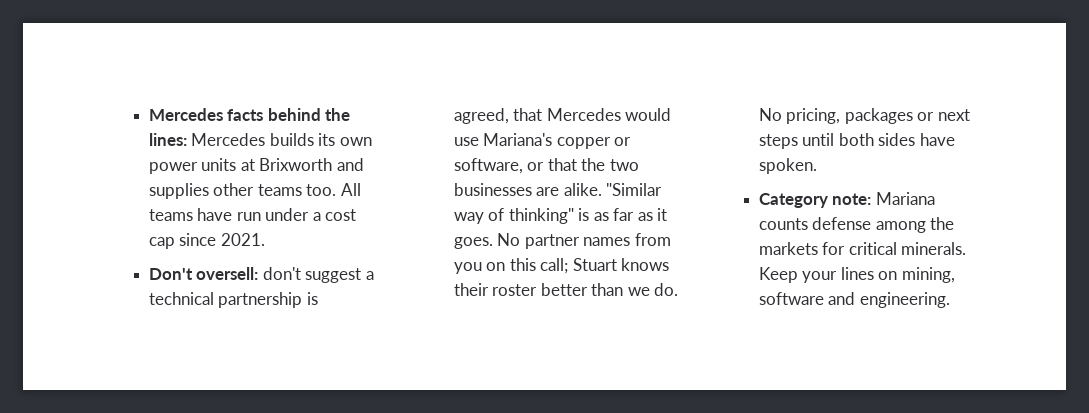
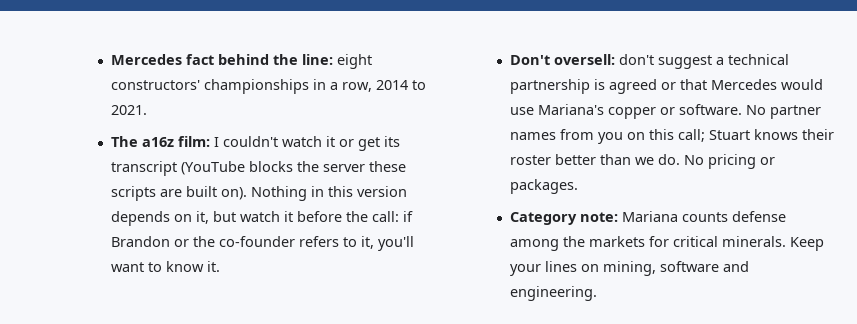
[148,108,264,121] Mercedes facts -> [110,54,214,65] Mercedes fact
[148,133,372,146] [148,158,364,174] [148,183,361,199] [148,208,357,221] [148,233,265,249] lines: Mercedes builds its own power units at Brixworth and supplies other teams too. All teams have run under a cost cap since 2021. -> [301,54,372,69] [110,79,426,94] [110,105,147,115] [110,136,400,151] [110,161,406,176] [110,186,407,201] [110,211,413,226] [110,236,414,251] [110,261,220,272] line: eight constructors' championships in a row, 2014 to 2021. // The a16z film: I couldn't watch it or get its transcript (YouTube blocks the server these scripts are built on). Nothing in this version depends on it, but watch it before the call: if Brandon or the co-founder refers to it, you'll want to know it.
[453,108,509,124] agreed, -> [608,79,676,94] agreed or
[453,158,639,174] [453,183,663,196] [453,208,668,224] [453,237,493,249] software, or that the two businesses are alike. "Similar way of thinking" is as far as it goes. -> [678,104,742,115] software.
[786,108,970,124] [758,133,955,149] [758,158,817,174] pricing, packages or next steps until both sides have spoken. -> [707,154,775,169] [509,179,578,194] pricing or packages.

